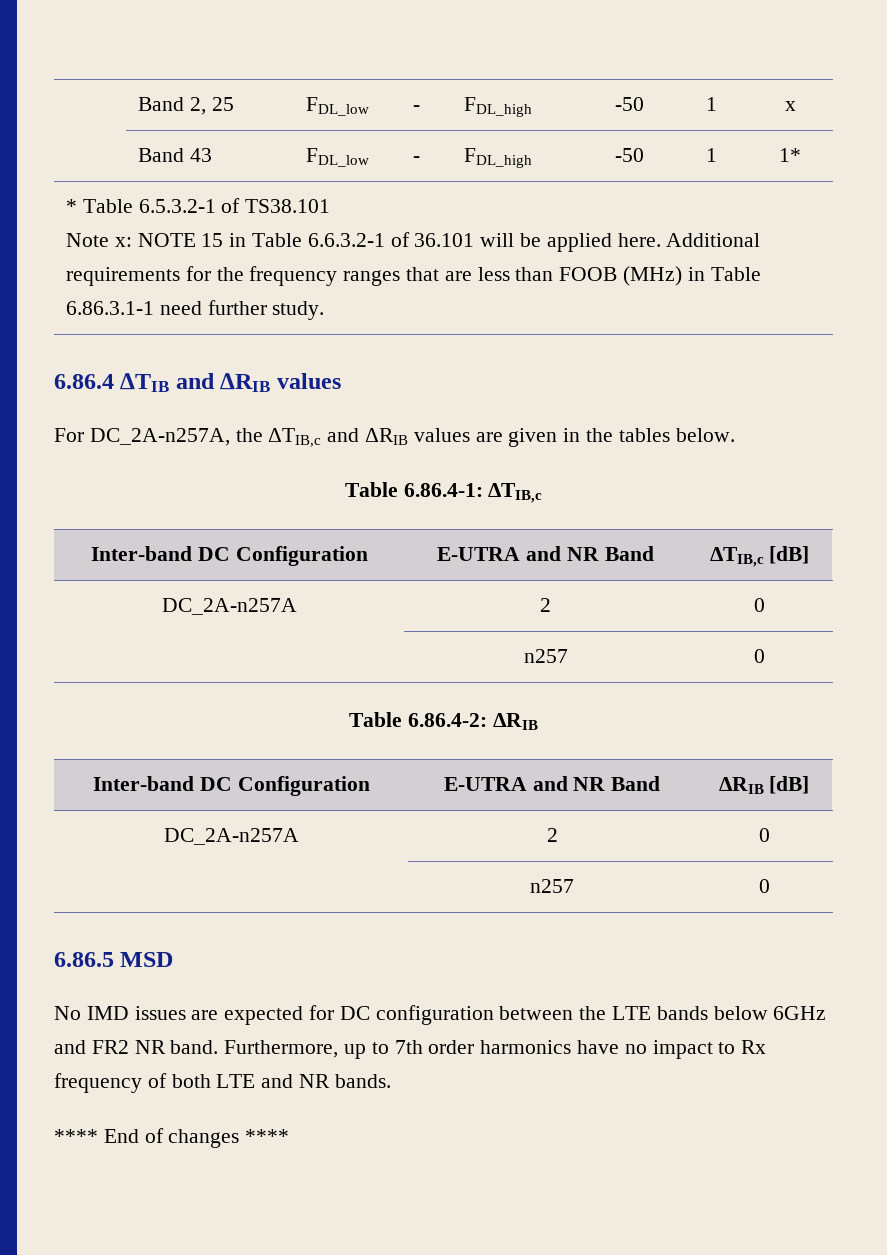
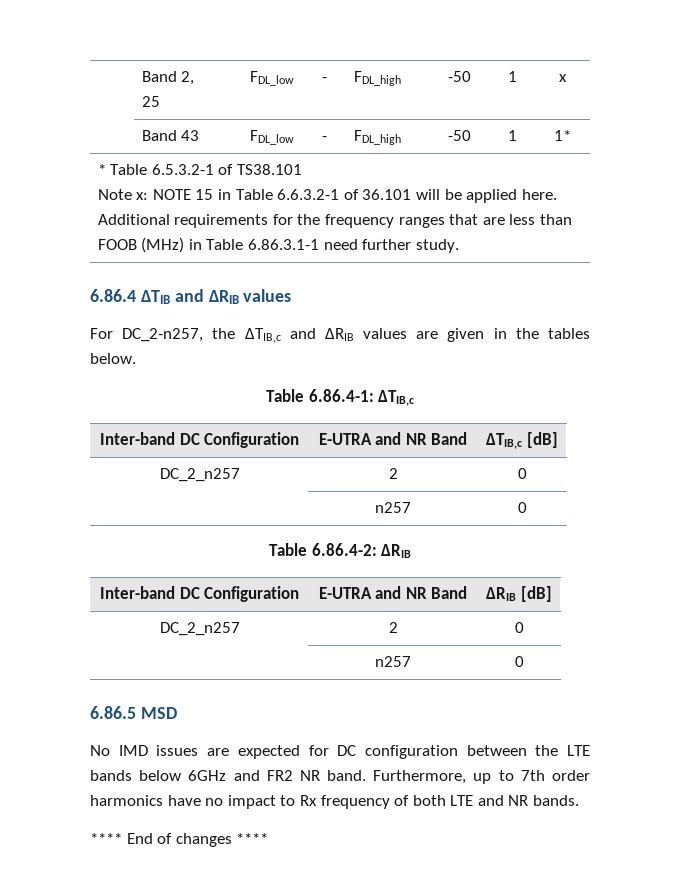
[89,428,230,446] DC_2A-n257A, -> [122,328,204,342] DC_2-n257,
[162,598,297,615] DC_2A-n257A -> [159,468,240,482] DC_2_n257
[164,828,299,845] DC_2A-n257A -> [159,622,240,636] DC_2_n257

